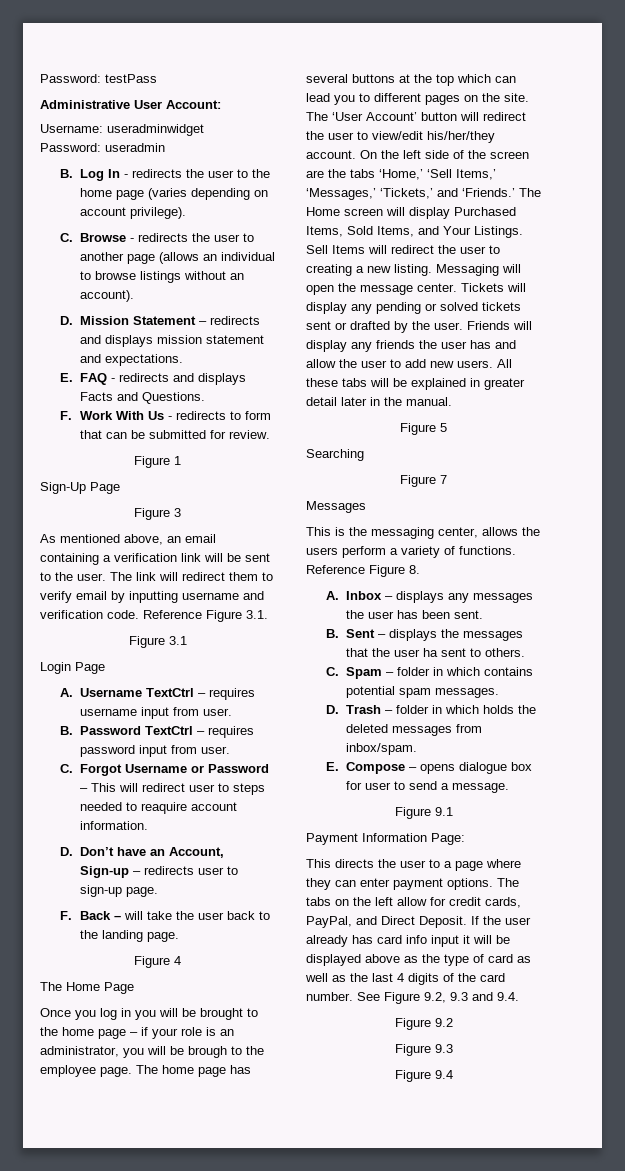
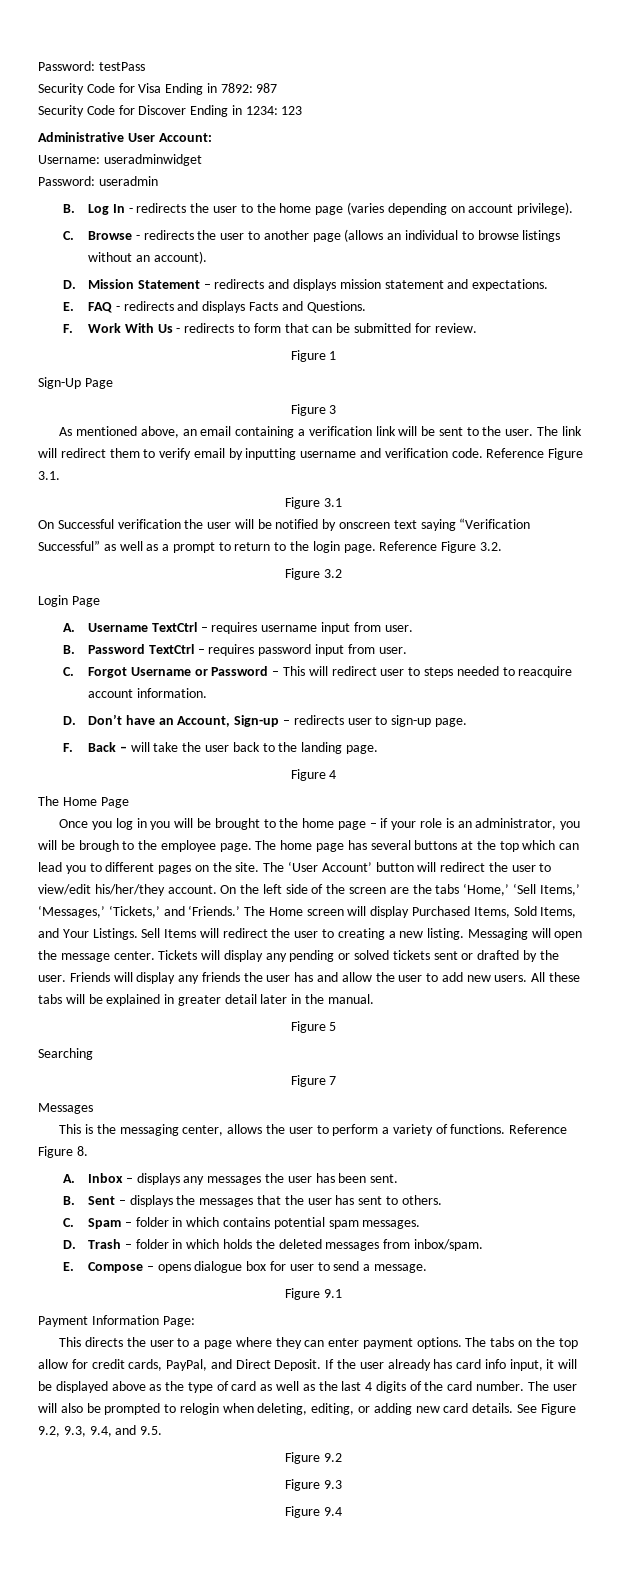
(157, 78) none -> [38,83,278,95] [38,105,303,117] // Security Code for Visa Ending in 7892: 987 // Security Code for Discover Ending in 1234: 123
(187, 640) none -> [38,518,531,531] [38,540,502,553] [285,568,342,580] // On Successful verification the user will be notified by onscreen text saying “Verification Successful” as well as a prompt to return to the login page. Reference Figure 3.2. // Figure 3.2
[140,802,187,814] reaquire -> [518,666,573,678] reacquire
[306,547,338,555] users -> [288,1125,329,1134] user to
[422,648,438,657] ha -> [335,1195,355,1205] has
[375,897,393,906] left -> [558,1338,578,1349] top
[431,935,459,947] input -> [509,1359,543,1371] input,
[357,992,519,1004] See Figure 9.2, 9.3 and 9.4. -> [527,1381,577,1391] [38,1403,576,1415] [38,1425,163,1437] The user will also be prompted to relogin when deleting, editing, or adding new card details. See Figure 9.2, 9.3, 9.4, and 9.5.

